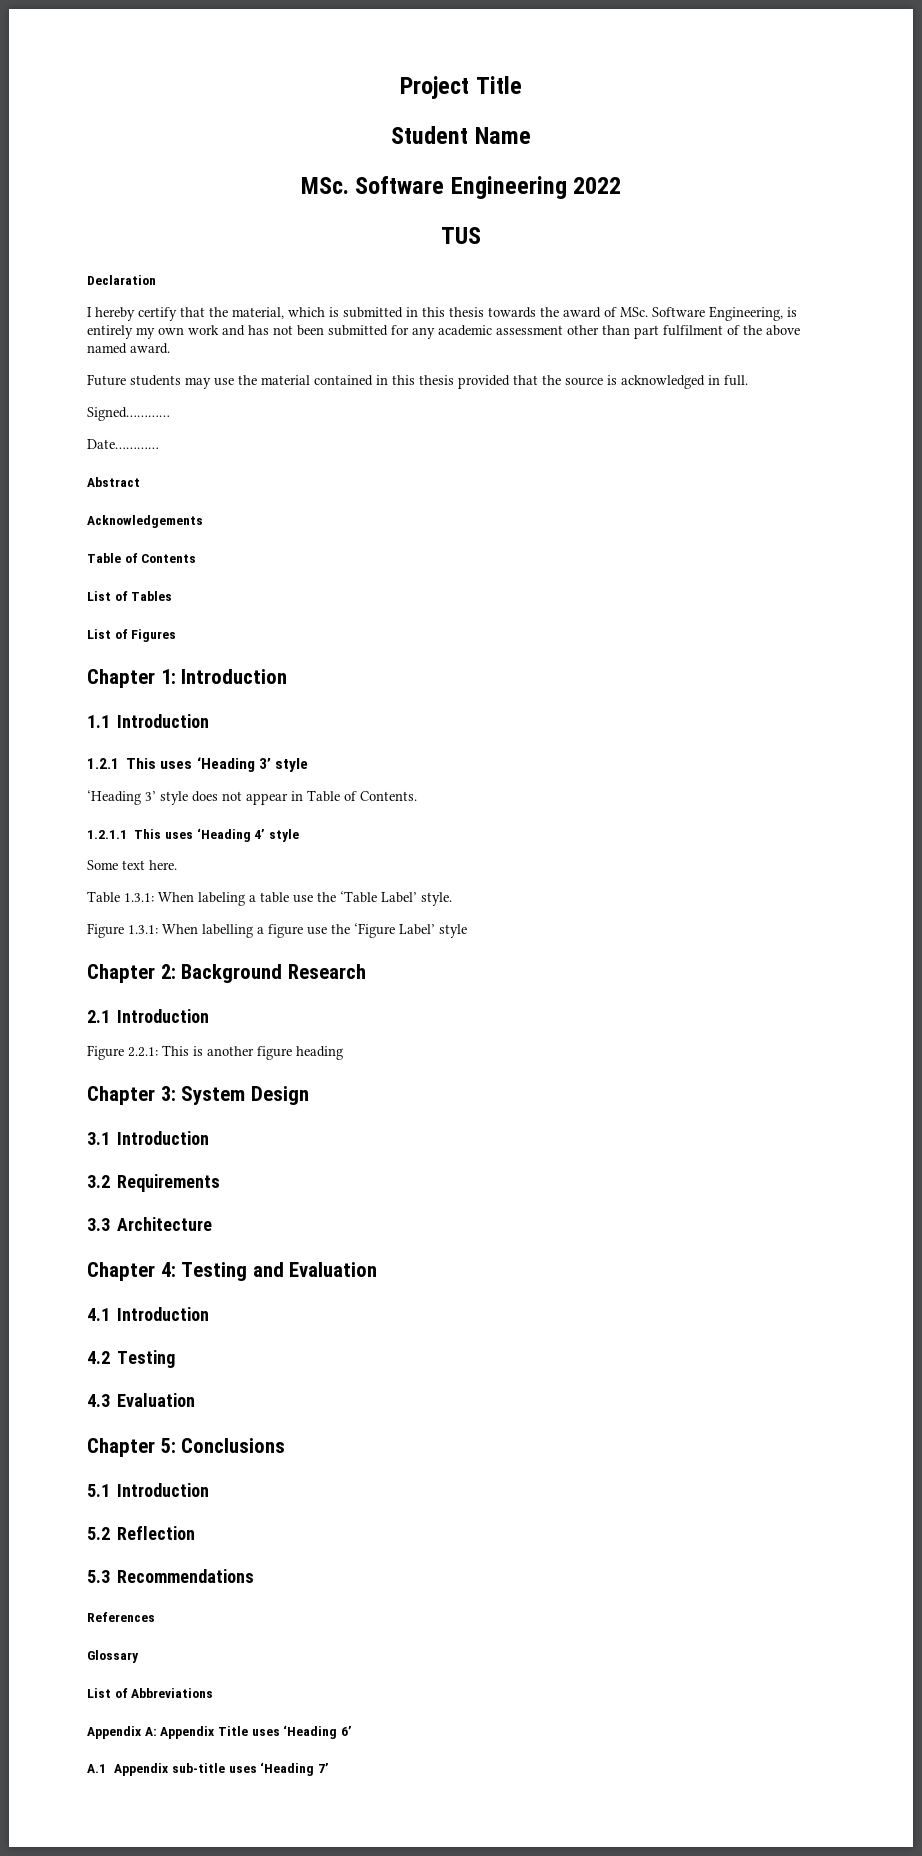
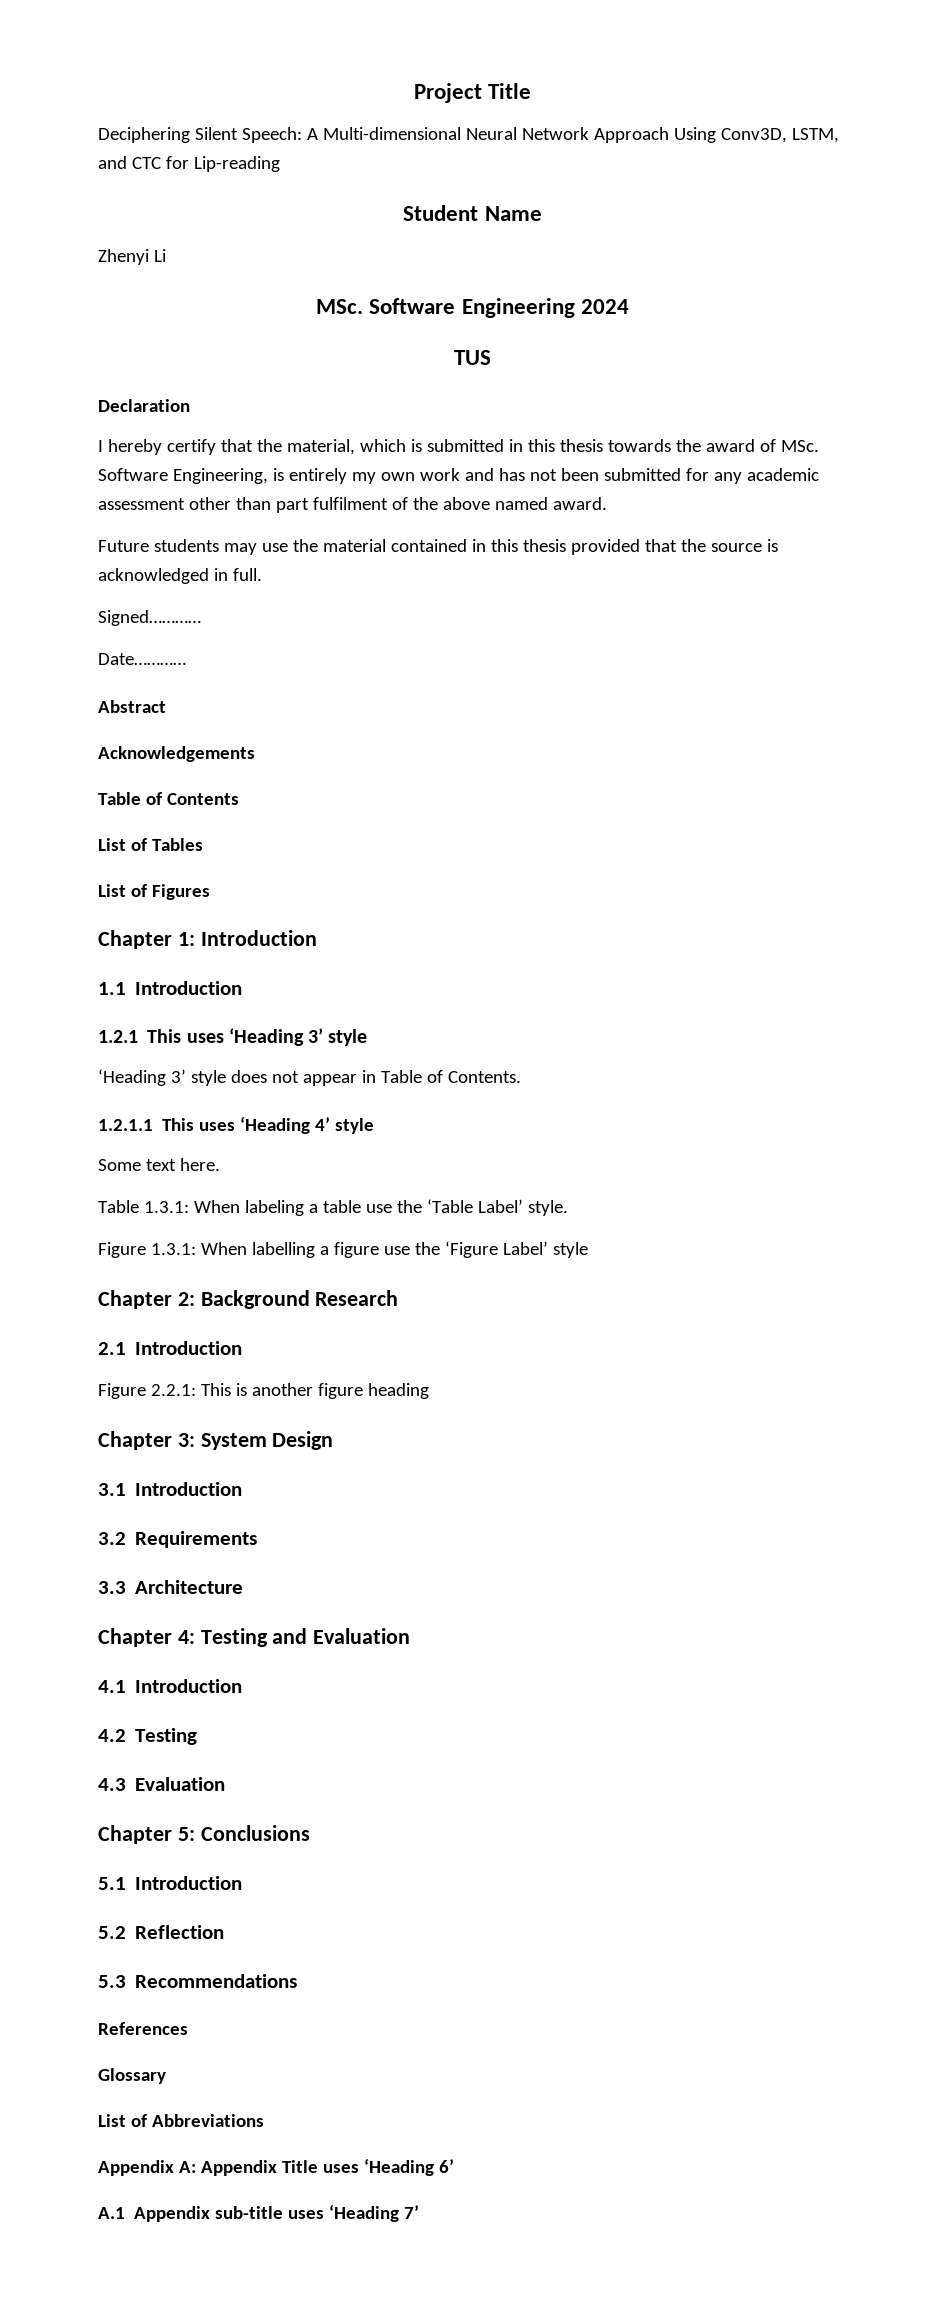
(522, 85) none -> [98,127,839,143] [98,156,280,172] // Deciphering Silent Speech: A Multi-dimensional Neural Network Approach Using Conv3D, LSTM, and CTC for Lip-reading
(531, 135) none -> [98,249,166,265] // Zhenyi Li
[573,177,622,194] 2022 -> [580,299,629,314] 2024

